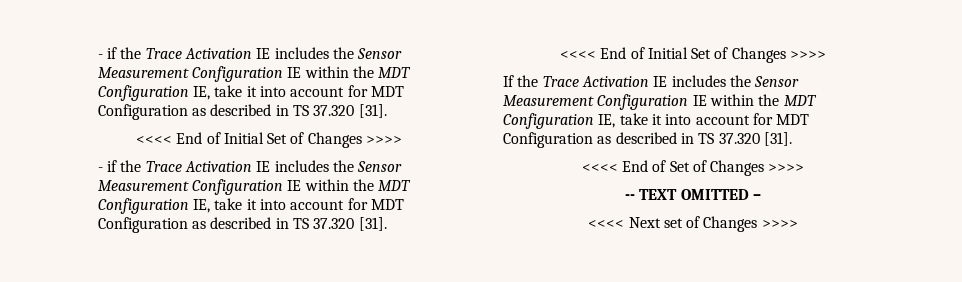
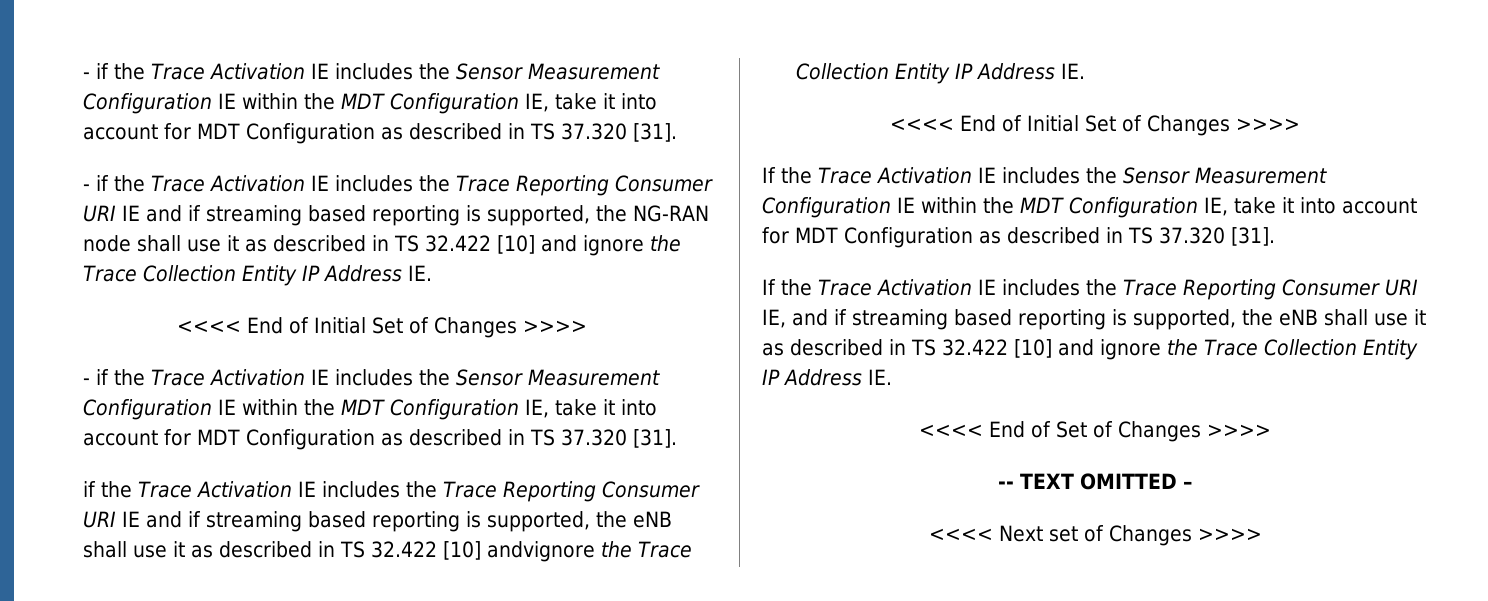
(387, 111) none -> [82,175,713,196] [82,205,709,226] [82,235,681,256] [82,265,432,286] // - if the Trace Activation IE includes the Trace Reporting Consumer URI IE and if streaming based reporting is supported, the NG-RAN node shall use it as described in TS 32.422 [10] and ignore the Trace Collection Entity IP Address IE.
(387, 224) none -> [82,481,700,502] [82,511,672,532] [82,541,692,562] [795,63,1085,84] // if the Trace Activation IE includes the Trace Reporting Consumer URI IE and if streaming based reporting is supported, the eNB shall use it as described in TS 32.422 [10] andvignore the Trace Collection Entity IP Address IE.
(792, 139) none -> [762,279,1418,300] [762,309,1426,330] [762,339,1418,360] [762,369,892,386] // If the Trace Activation IE includes the Trace Reporting Consumer URI IE, and if streaming based reporting is supported, the eNB shall use it as described in TS 32.422 [10] and ignore the Trace Collection Entity IP Address IE.

